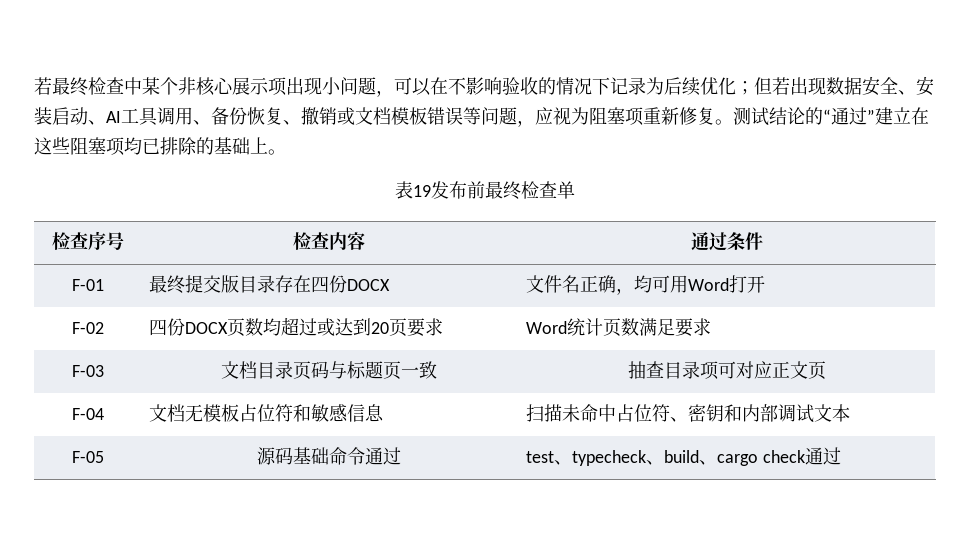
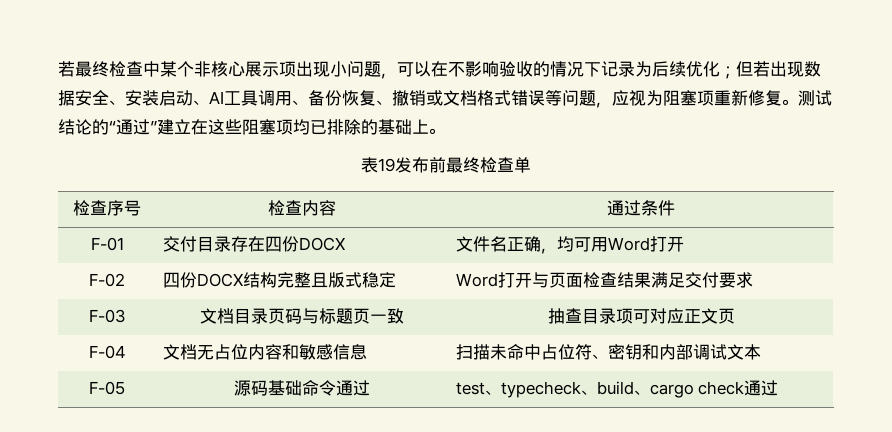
[391,107,427,125] 模板 -> [477,90,511,106] 格式
[149,275,240,294] 最终提交版 -> [162,236,197,252] 交付
[227,317,444,337] [526,318,676,337] 页数均超过或达到20页要求 | Word统计页数满足 -> [242,272,396,288] [455,272,719,288] 结构完整且版式稳定 | Word打开与页面检查结果满足交付
[203,404,294,422] 模板占位符 -> [213,344,282,360] 占位内容

